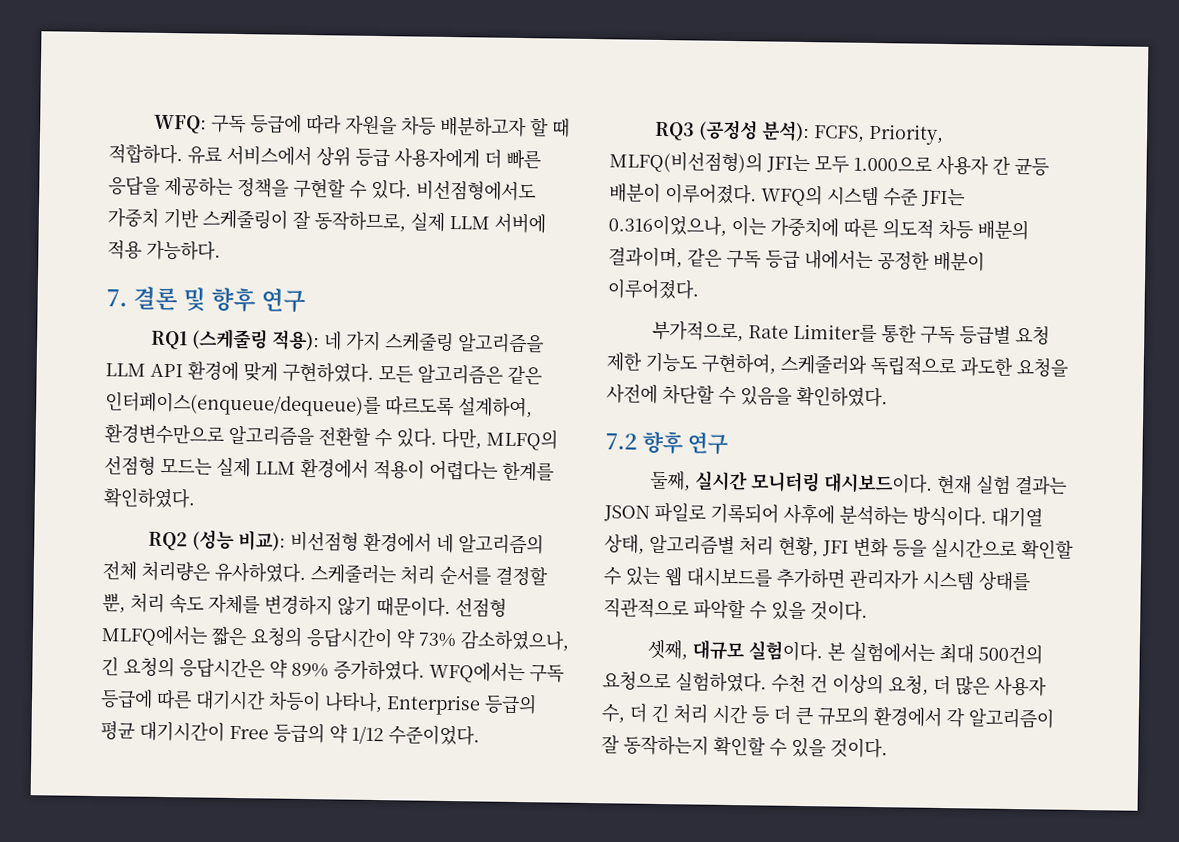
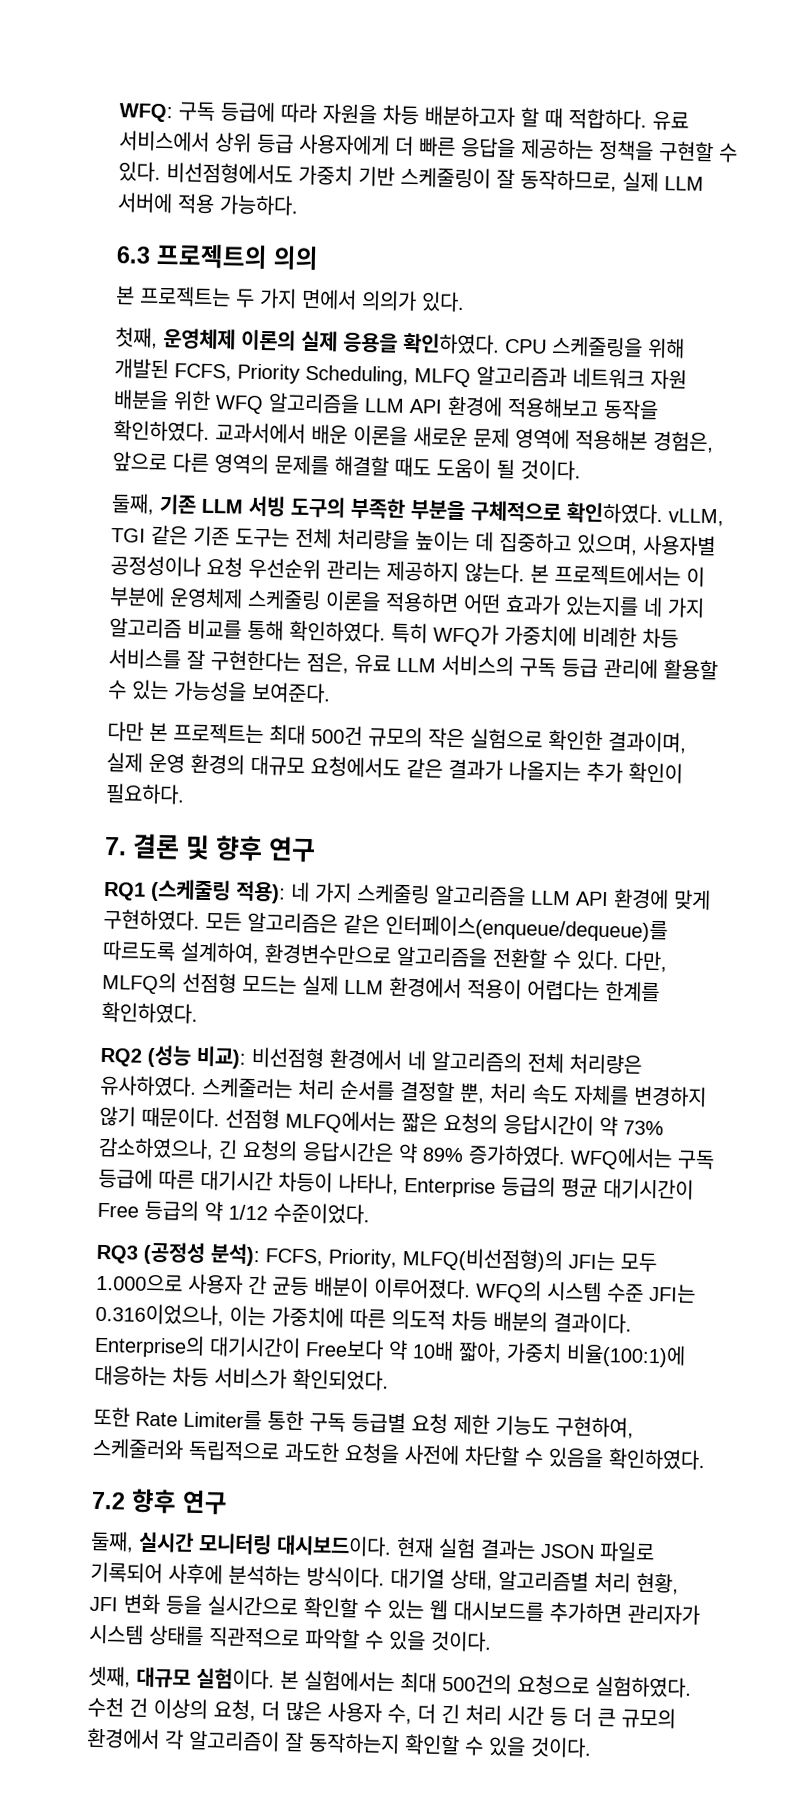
(221, 250) none -> [116,242,319,271] [115,285,465,313] [115,327,685,359] [114,358,687,390] [113,389,659,420] [113,420,714,454] [112,451,581,481] [111,493,724,527] [111,524,716,557] [110,555,705,587] [109,586,705,618] [109,617,679,649] [108,647,718,681] [107,679,331,704] [107,720,687,754] [106,751,683,784] [105,782,185,805] // 6.3 프로젝트의 의의 // 본 프로젝트는 두 가지 면에서 의의가 있다. // 첫째, 운영체제 이론의 실제 응용을 확인하였다. CPU 스케줄링을 위해 개발된 FCFS, Priority Scheduling, MLFQ 알고리즘과 네트워크 자원 배분을 위한 WFQ 알고리즘을 LLM API 환경에 적용해보고 동작을 확인하였다. 교과서에서 배운 이론을 새로운 문제 영역에 적용해본 경험은, 앞으로 다른 영역의 문제를 해결할 때도 도움이 될 것이다. // 둘째, 기존 LLM 서빙 도구의 부족한 부분을 구체적으로 확인하였다. vLLM, TGI 같은 기존 도구는 전체 처리량을 높이는 데 집중하고 있으며, 사용자별 공정성이나 요청 우선순위 관리는 제공하지 않는다. 본 프로젝트에서는 이 부분에 운영체제 스케줄링 이론을 적용하면 어떤 효과가 있는지를 네 가지 알고리즘 비교를 통해 확인하였다. 특히 WFQ가 가중치에 비례한 차등 서비스를 잘 구현한다는 점은, 유료 LLM 서비스의 구독 등급 관리에 활용할 수 있는 가능성을 보여준다. // 다만 본 프로젝트는 최대 500건 규모의 작은 실험으로 확인한 결과이며, 실제 운영 환경의 대규모 요청에서도 같은 결과가 나올지는 추가 확인이 필요하다.
[608,247,985,272] [607,278,700,300] [652,320,745,343] 결과이며, 같은 구독 등급 내에서는 공정한 배분이 이루어졌다. // 부가적으로, -> [553,1312,632,1334] [94,1333,686,1368] [94,1364,389,1391] [93,1406,130,1427] 결과이다. Enterprise의 대기시간이 Free보다 약 10배 짧아, 가중치 비율(100:1)에 대응하는 차등 서비스가 확인되었다. // 또한

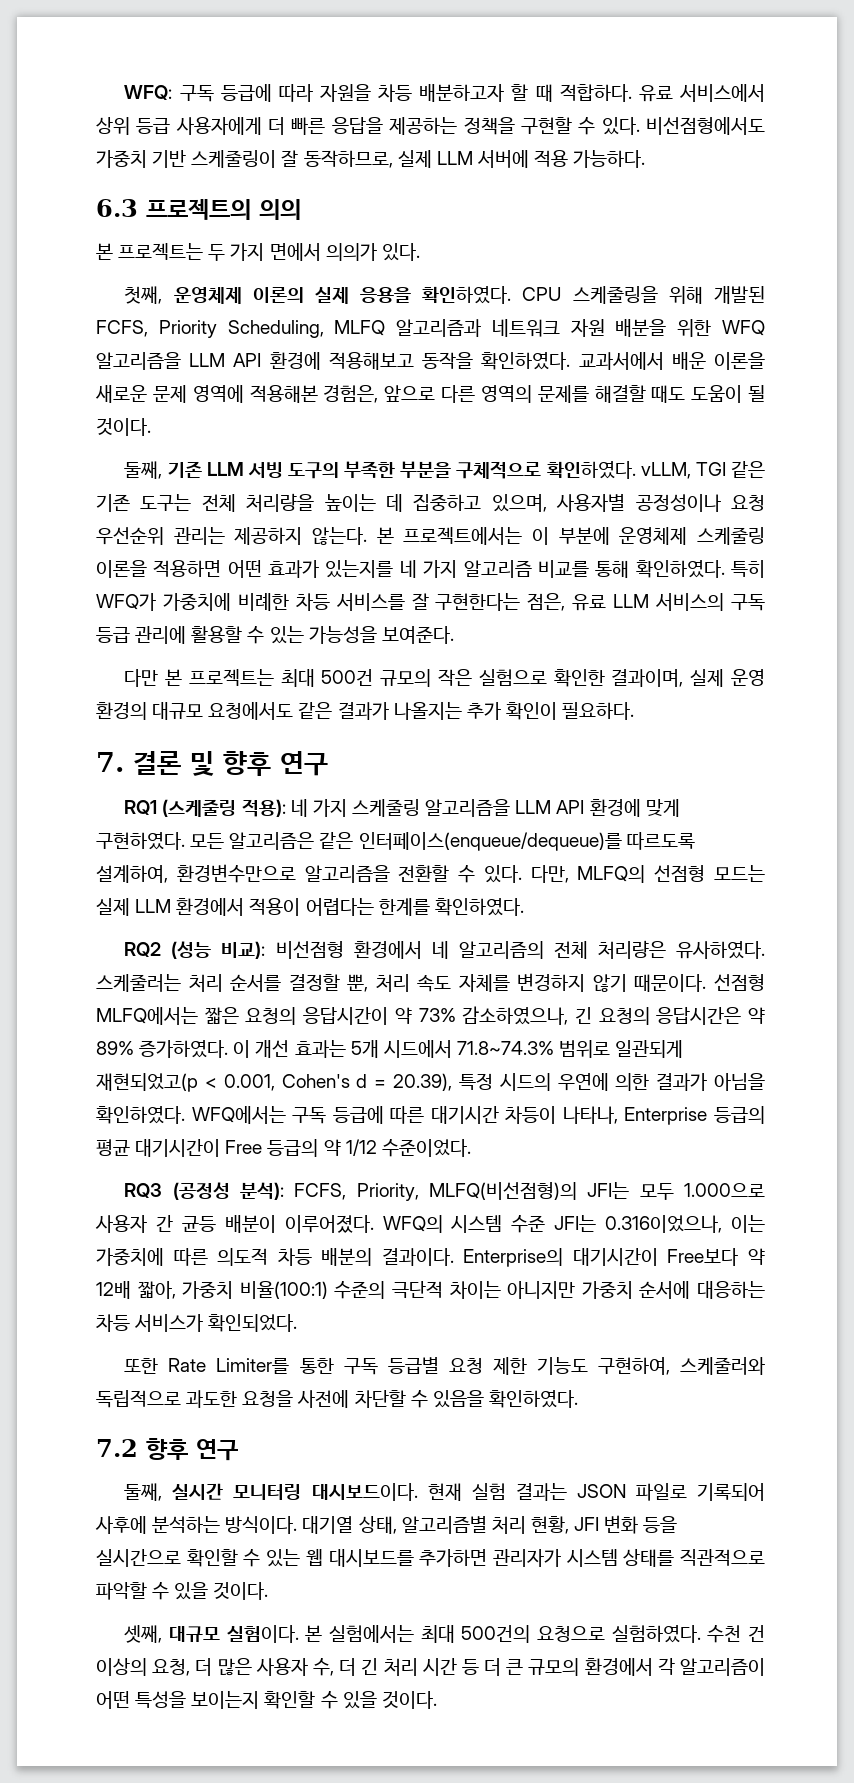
(566, 1155) none -> [233,1040,684,1058] [96,1073,765,1092] [96,1106,185,1124] 이 개선 효과는 5개 시드에서 71.8~74.3% 범위로 일관되게 재현되었고(p < 0.001, Cohen's d = 20.39), 특정 시드의 우연에 의한 결과가 아님을 확인하였다.
[412,1340,454,1362] 10배 -> [96,1281,131,1299] 12배
[566,1343,686,1368] 비율(100:1)에 -> [239,1281,691,1299] 비율(100:1) 수준의 극단적 차이는 아니지만 가중치 순서에
[284,1731,400,1755] 잘 동작하는지 -> [96,1691,260,1709] 어떤 특성을 보이는지

